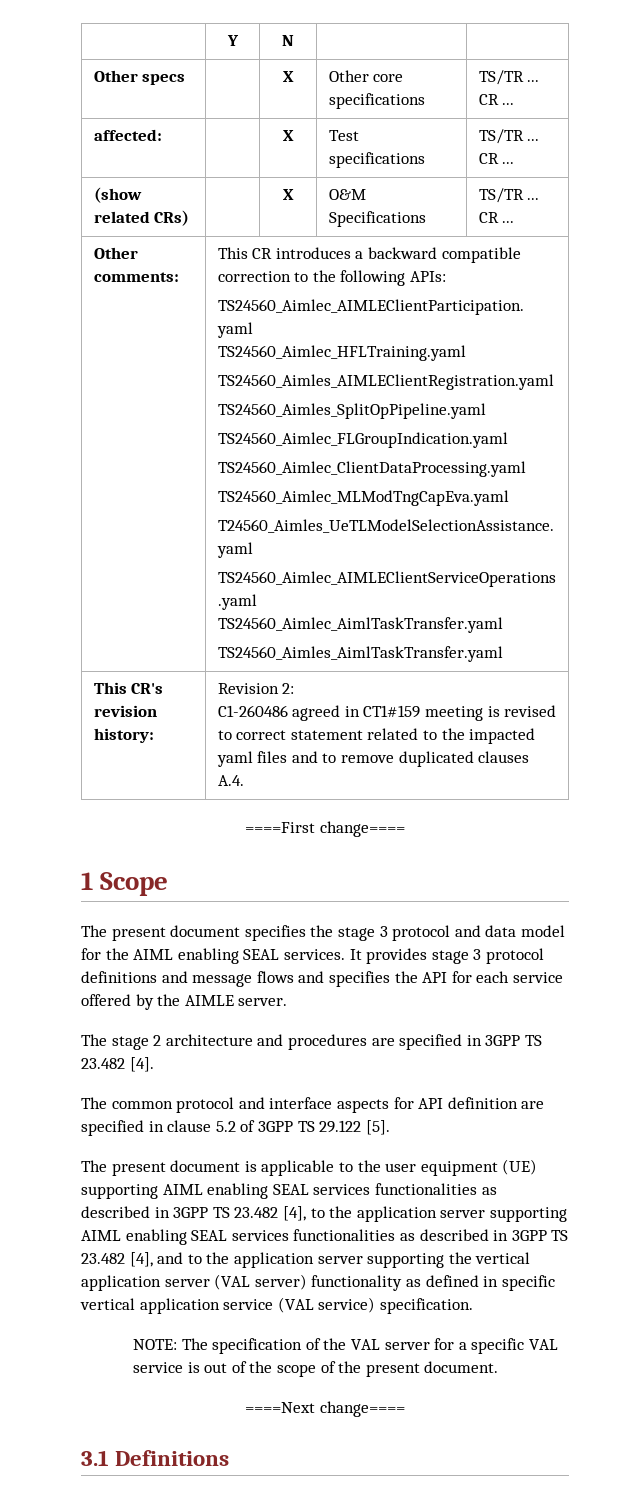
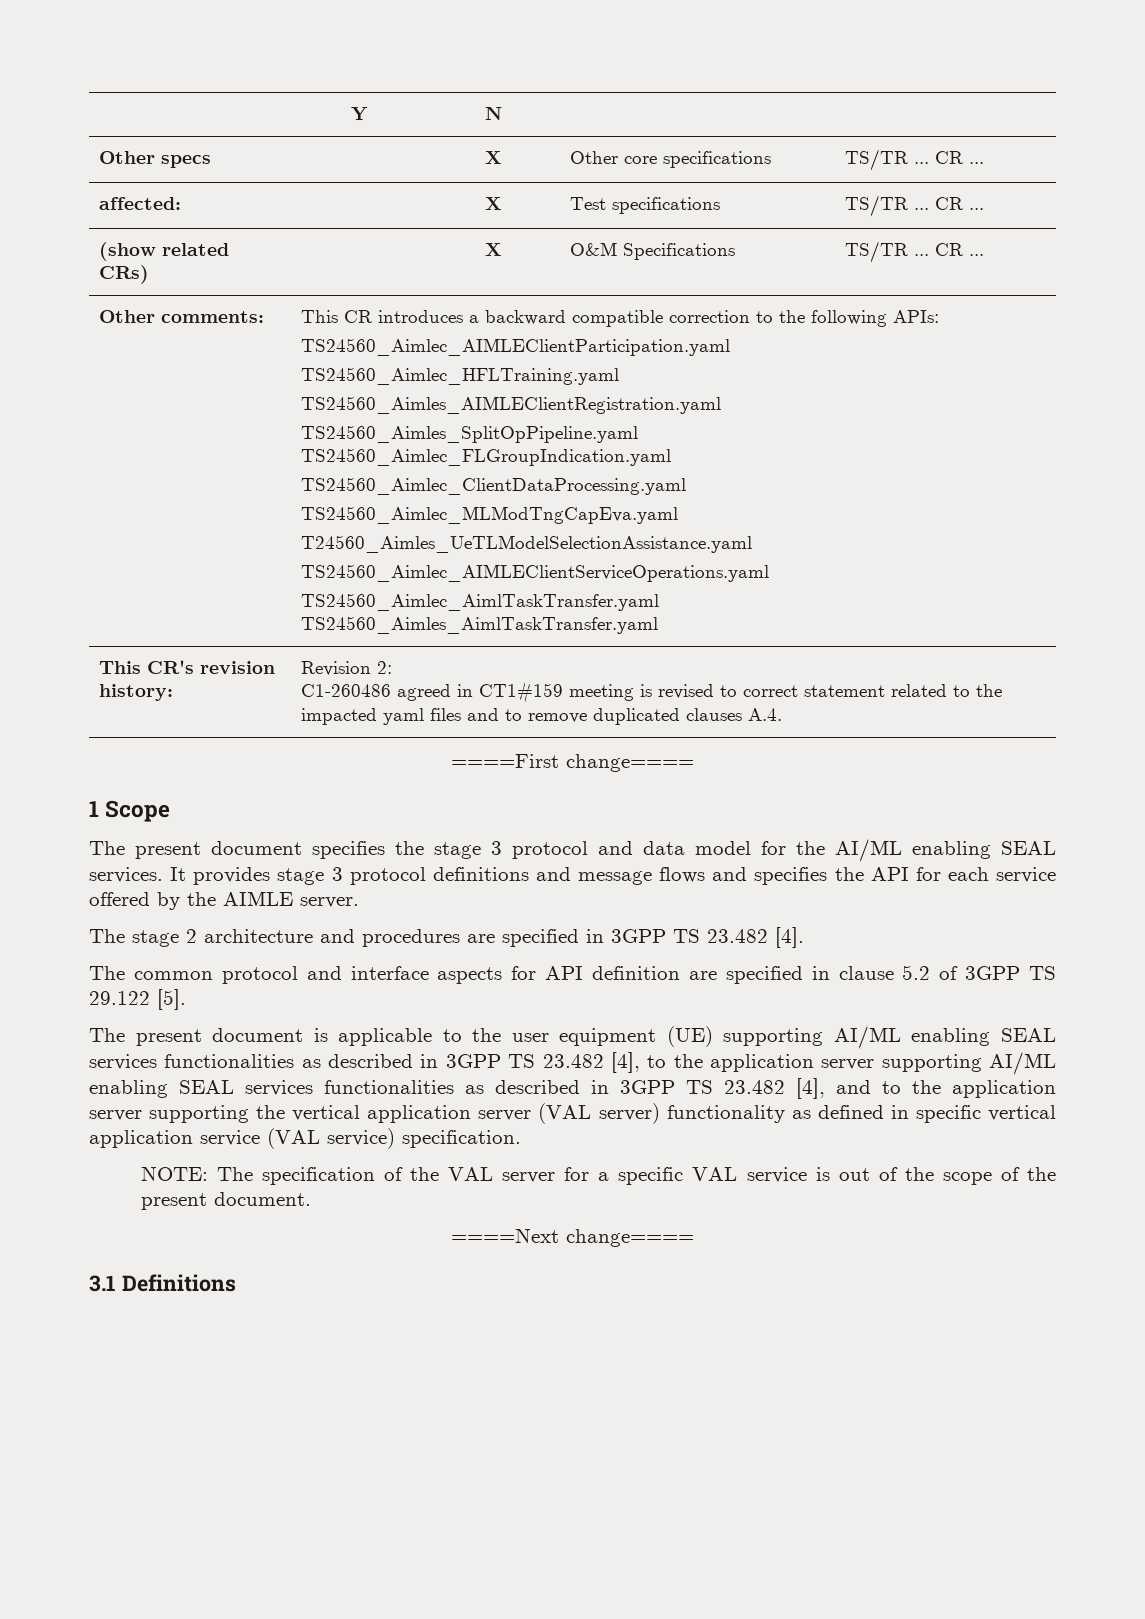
[133,949,174,960] AIML -> [835,839,902,862] AI/ML
[162,1184,203,1195] AIML -> [833,1026,901,1049] AI/ML
[81,1230,121,1241] AIML -> [989,1052,1056,1075] AI/ML

